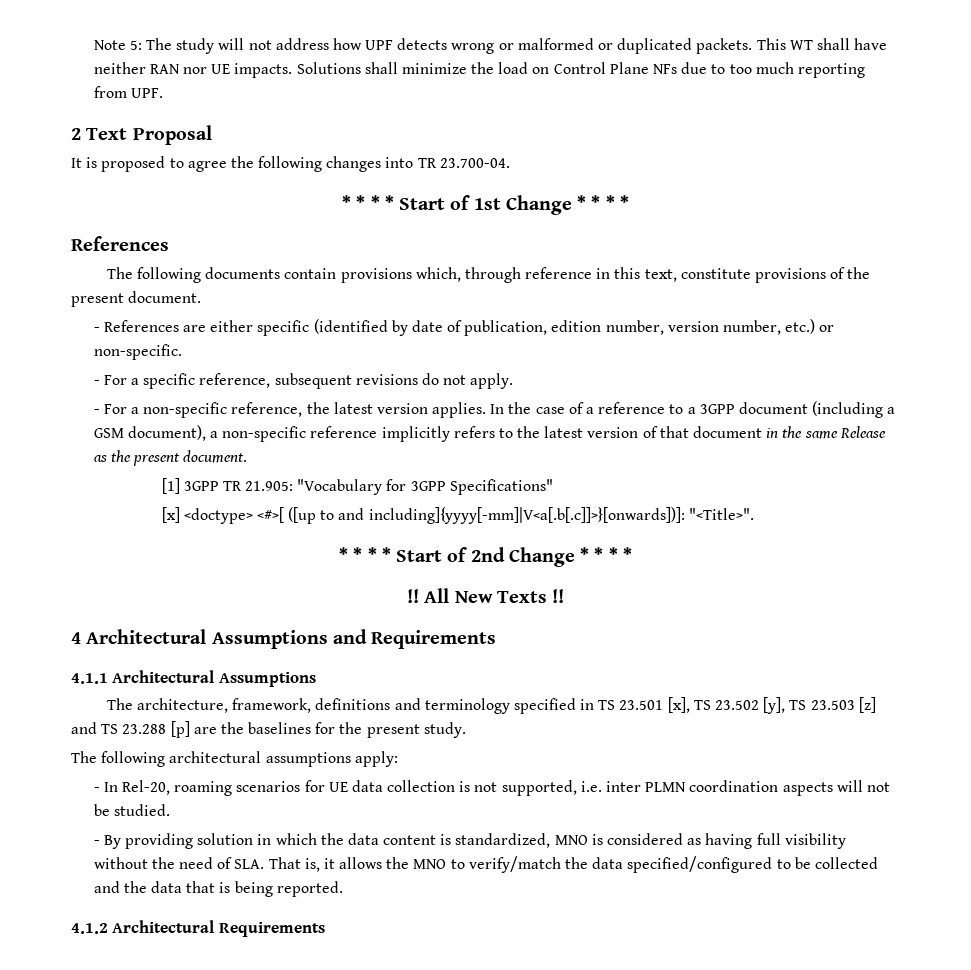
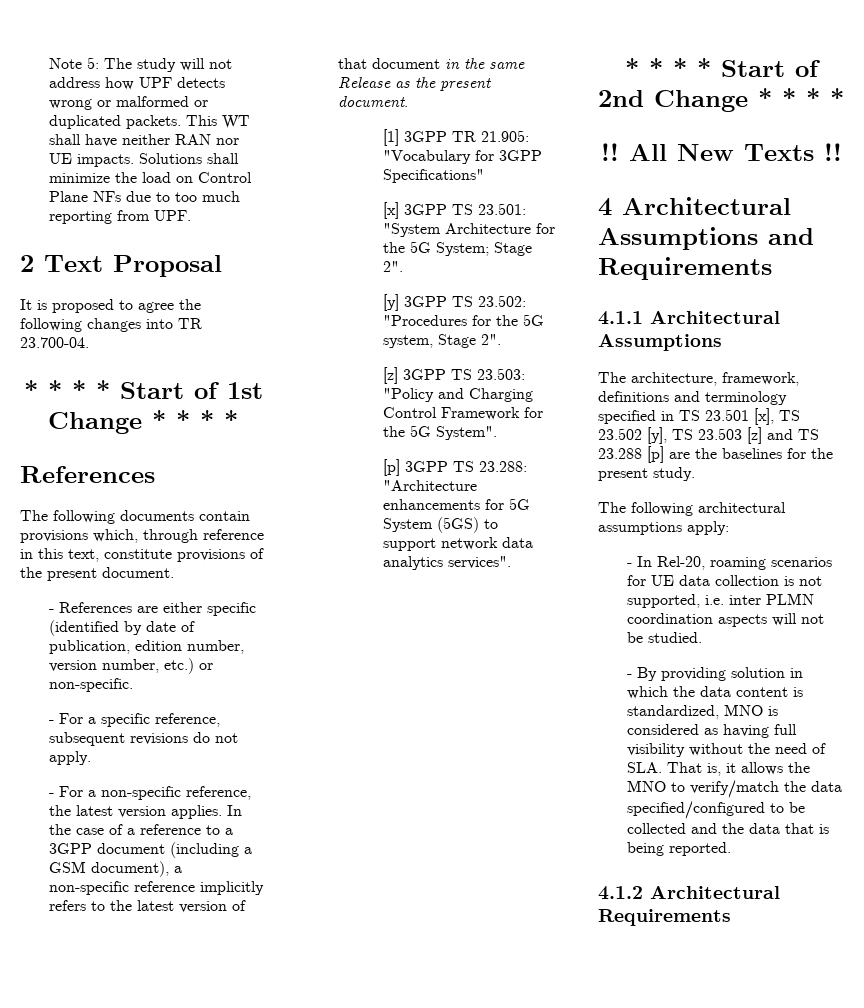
[183,507,754,524] <doctype> <#>[ ([up to and including]{yyyy[-mm]|V<a[.b[.c]]>}[onwards])]: "<Title>". -> [403,203,526,215] [382,223,555,237] [382,241,532,256] [382,261,403,272] [382,294,526,311] [382,314,544,326] [382,334,501,348] [382,367,525,384] [382,388,533,402] [382,407,543,420] [382,425,497,440] [382,459,527,476] [382,480,477,491] [382,498,530,510] [382,517,498,533] [382,537,533,551] [382,556,511,570] 3GPP TS 23.501: "System Architecture for the 5G System; Stage 2". // [y] 3GPP TS 23.502: "Procedures for the 5G system, Stage 2". // [z] 3GPP TS 23.503: "Policy and Charging Control Framework for the 5G System". // [p] 3GPP TS 23.288: "Architecture enhancements for 5G System (5GS) to support network data analytics services".

